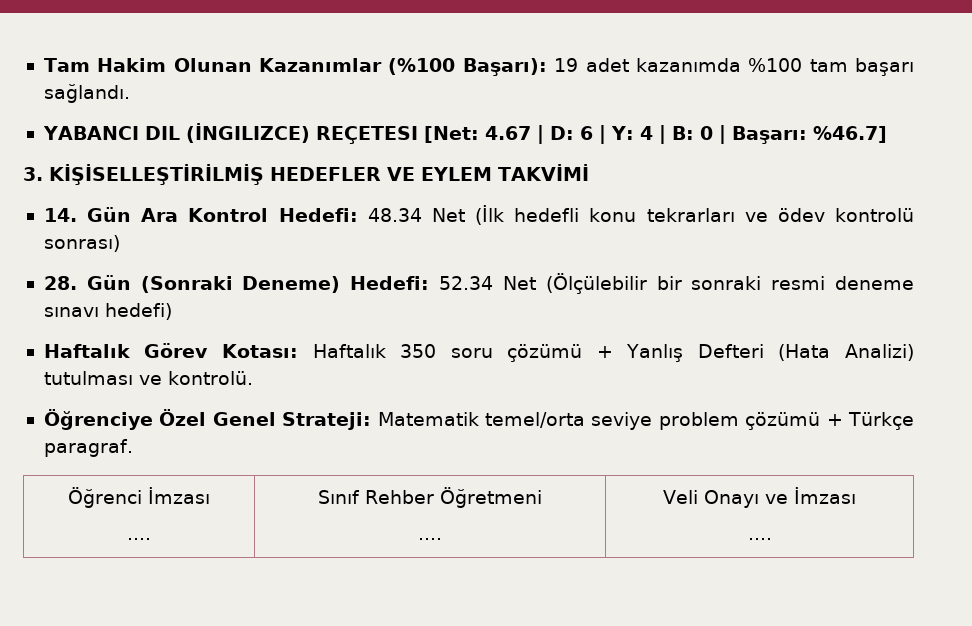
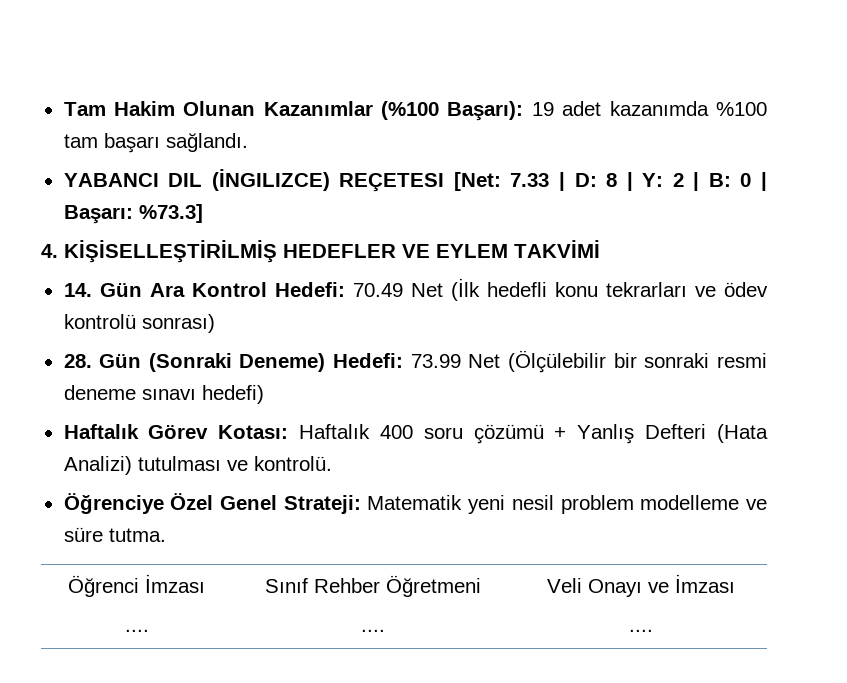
[484,126,531,140] 4.67 -> [510,173,550,187] 7.33
[579,126,593,140] 6 -> [606,173,618,187] 8
[639,126,653,140] 4 -> [672,173,684,187] 2
[812,126,887,143] [23,167,43,181] %46.7] // 3. -> [138,204,203,223] [41,244,58,258] %73.3] // 4.
[367,208,422,222] 48.34 -> [352,283,403,297] 70.49
[439,276,494,290] 52.34 -> [410,354,461,368] 73.99
[400,344,437,358] 350 -> [379,425,413,439] 400
[484,412,915,430] [43,439,133,457] temel/orta seviye problem çözümü + Türkçe paragraf. -> [468,495,768,514] [63,527,166,542] yeni nesil problem modelleme ve süre tutma.

